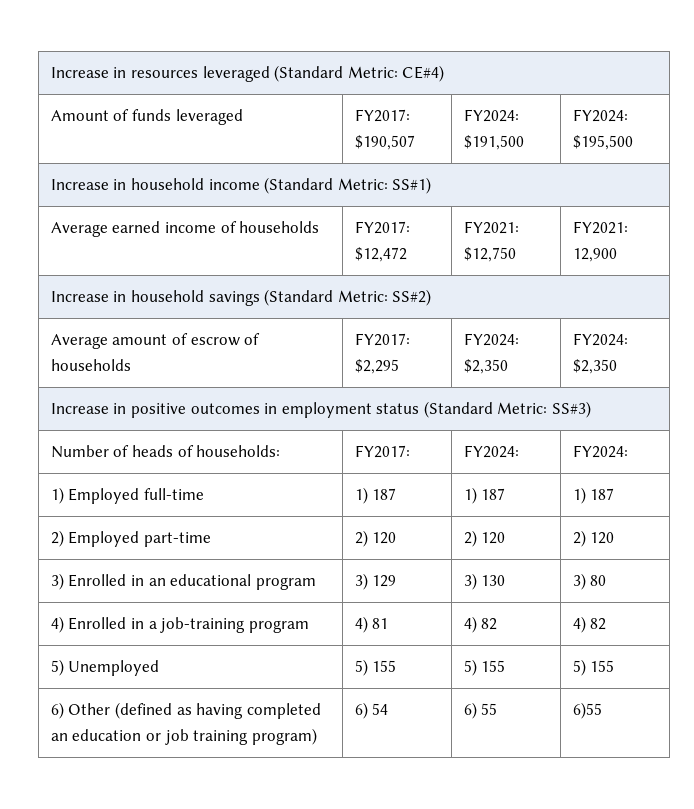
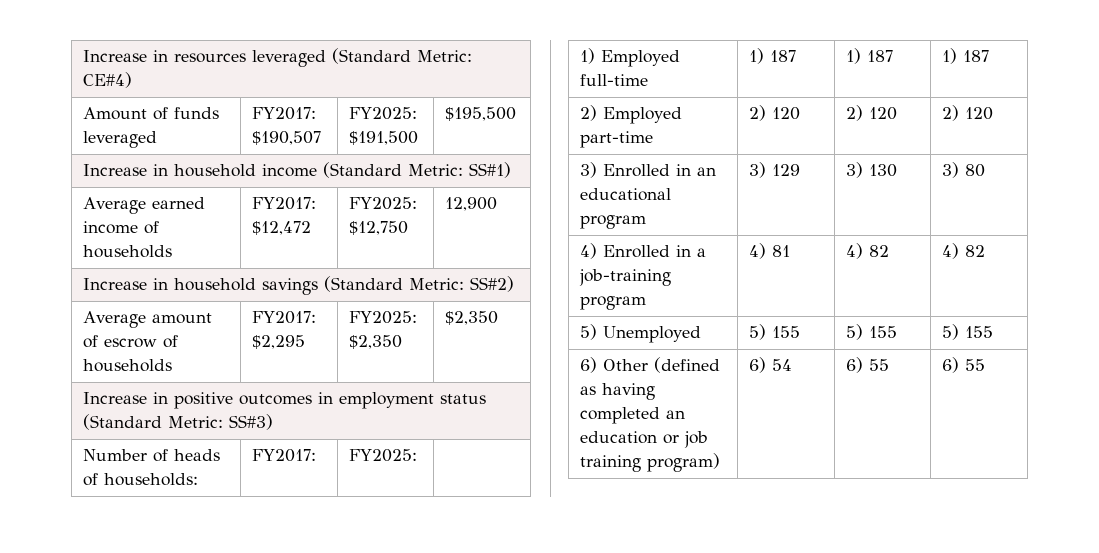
[463,109,519,122] FY2024: -> [349,107,418,120] FY2025:
[572,109,628,122] FY2024: -> (419, 138) none
[463,221,519,234] FY2021: -> [349,197,418,210] FY2025:
[572,221,628,234] FY2021: -> (409, 228) none
[463,333,519,346] FY2024: -> [349,311,418,324] FY2025:
[572,333,628,346] FY2024: -> (403, 342) none
[463,445,519,458] [572,445,628,458] FY2024: | FY2024: -> [349,449,418,462] FY2025: |
[572,702,602,719] 6)55 -> [942,357,986,373] 6) 55

